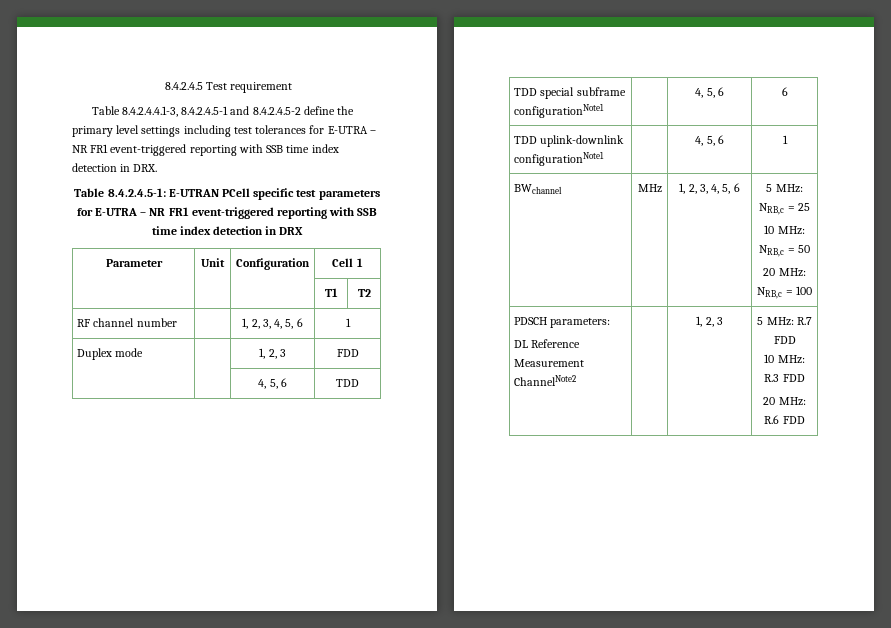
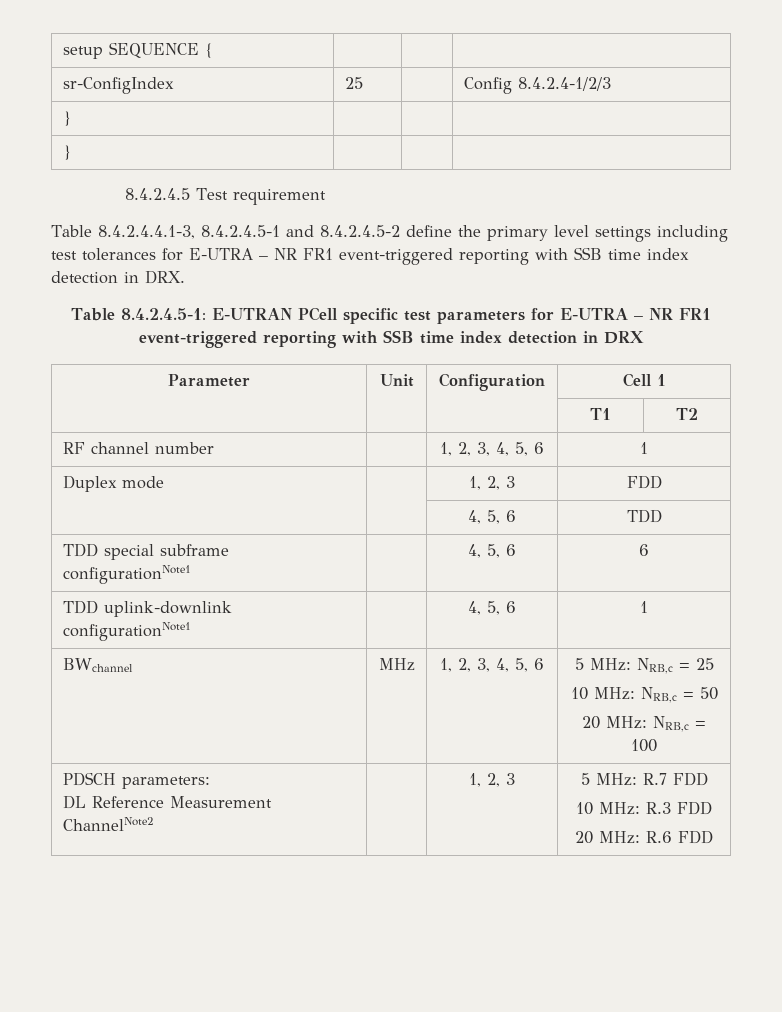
(165, 86) none -> [62,42,213,59] [62,77,174,94] [344,77,363,89] [463,77,611,94] [62,111,71,126] [62,145,71,160] setup SEQUENCE { | | | // sr-ConfigIndex | 25 | | Config 8.4.2.4-1/2/3 // } | | | // } | | | //

